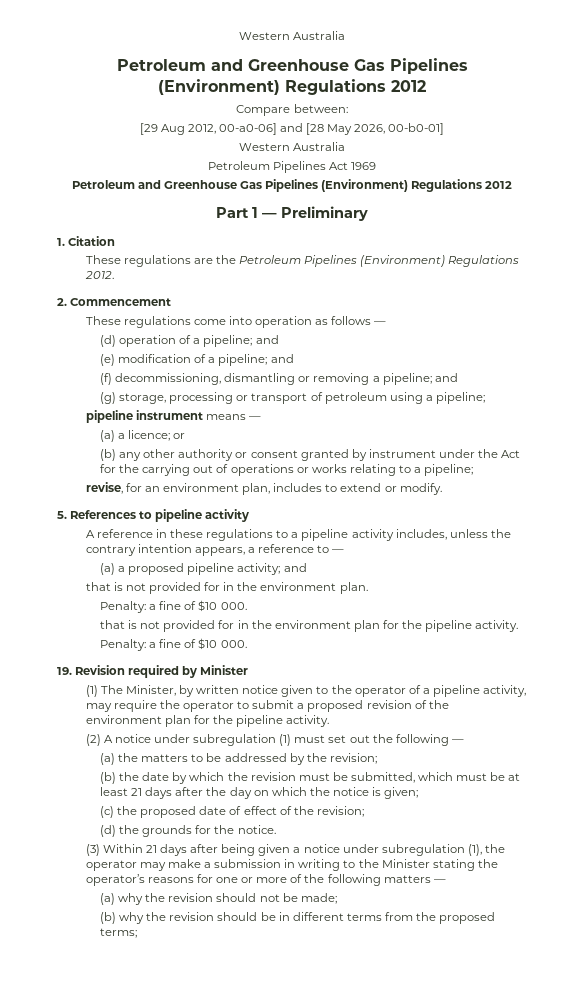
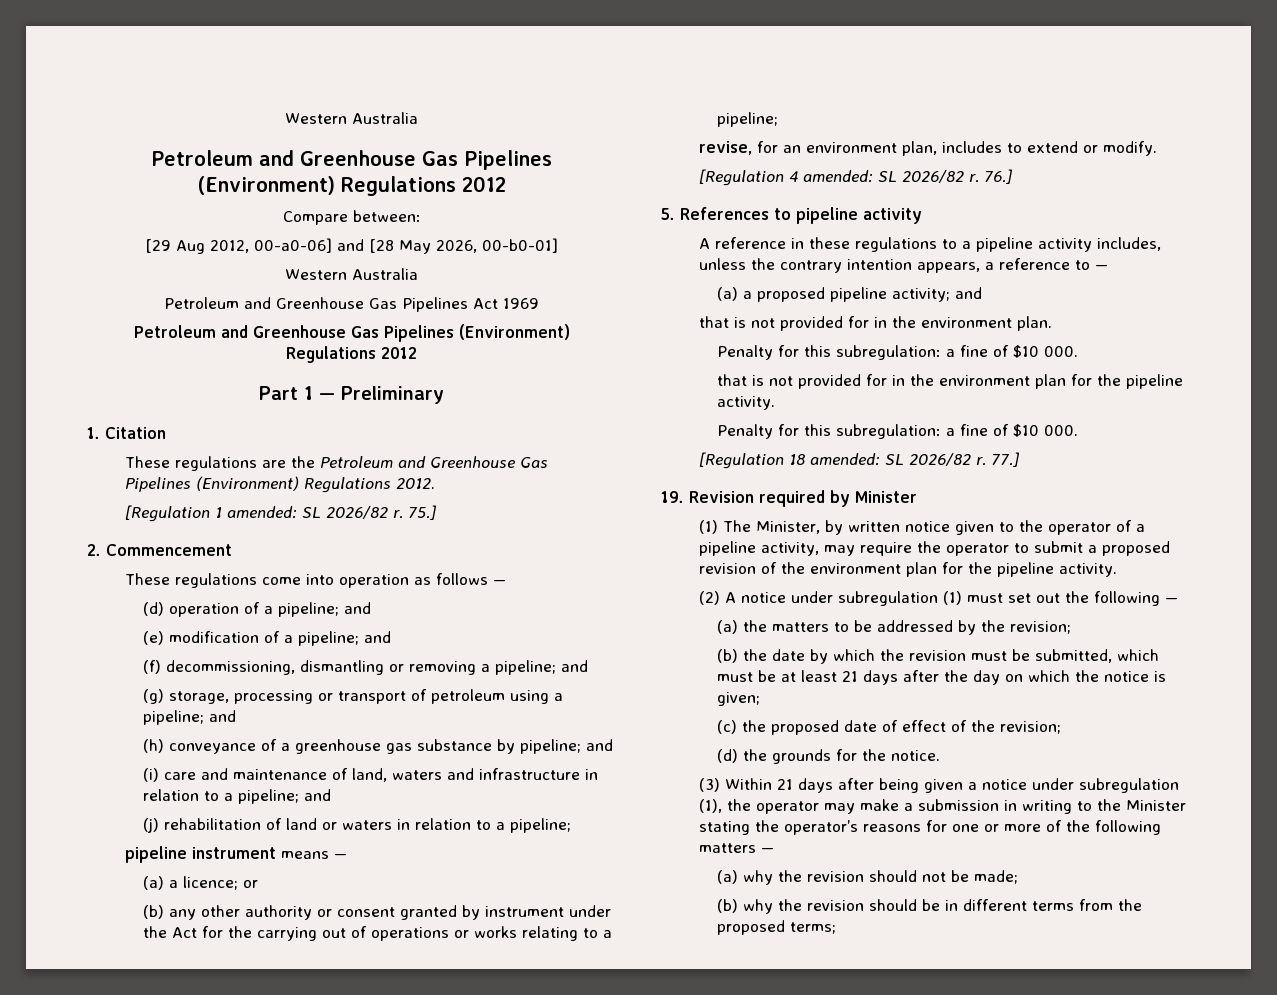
(270, 165) none -> [244,297,397,309] and Greenhouse Gas
(302, 259) none -> [397,456,548,468] and Greenhouse Gas
(114, 275) none -> [124,505,436,522] // [Regulation 1 amended: SL 2026/82 r. 75.]
(485, 398) none -> [209,710,237,722] [143,739,614,754] [143,768,599,782] [143,789,332,804] [143,818,572,833] and // (h) conveyance of a greenhouse gas substance by pipeline; and // (i) care and maintenance of land, waters and infrastructure in relation to a pipeline; and // (j) rehabilitation of land or waters in relation to a pipeline;
(442, 489) none -> [698,169,1012,186] // [Regulation 4 amended: SL 2026/82 r. 76.]
[100,601,147,613] Penalty: -> [717,345,942,360] Penalty for this subregulation:
[100,638,247,651] Penalty: a fine of $10 000. -> [717,424,1079,439] [698,452,1019,469] Penalty for this subregulation: a fine of $10 000. // [Regulation 18 amended: SL 2026/82 r. 77.]

